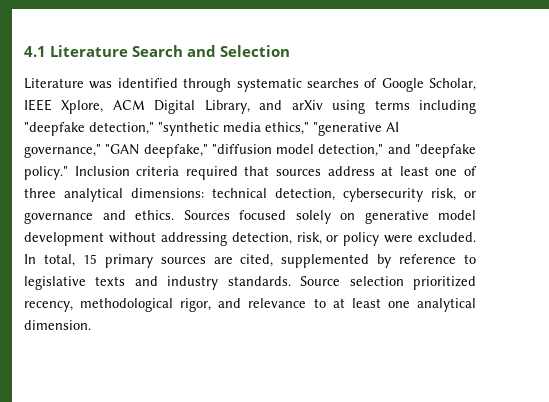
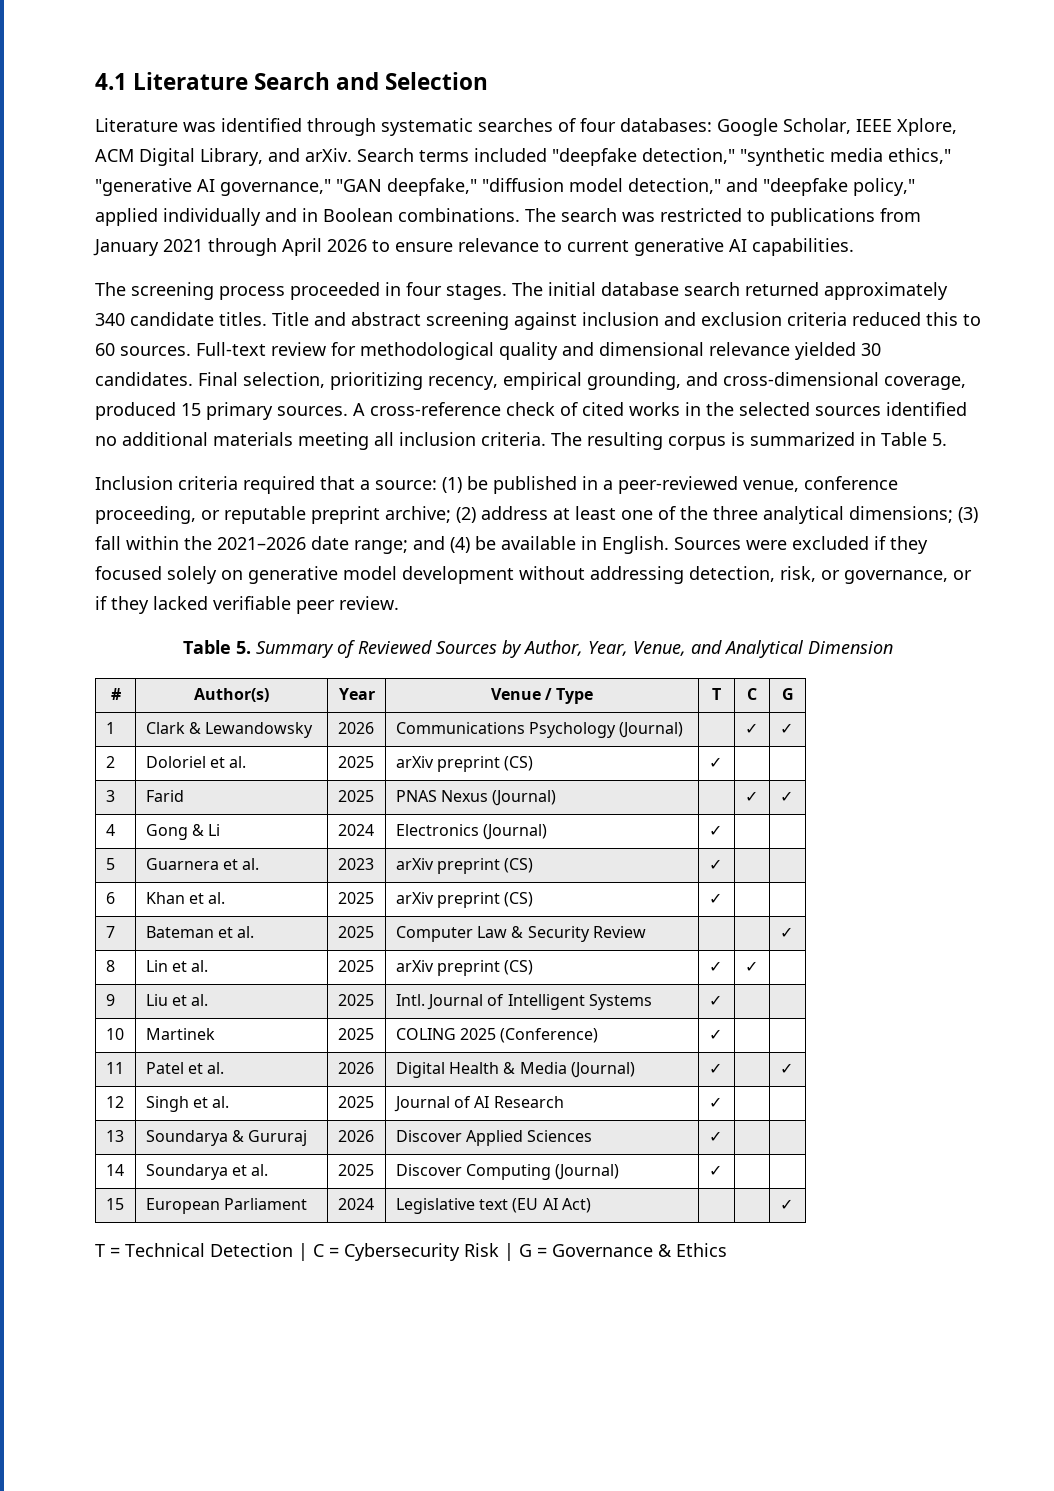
(378, 83) none -> [580,118,712,132] four databases:
[291,100,477,114] arXiv using terms including -> [305,148,547,162] arXiv. Search terms included
[24,166,321,180] policy." Inclusion criteria required that sources -> [853,178,915,196] [95,208,921,226] [93,238,854,256] [95,282,948,300] [95,312,981,330] [95,342,881,360] [95,372,966,390] [95,402,967,420] [95,432,947,450] [95,476,898,494] [95,506,476,524] policy," applied individually and in Boolean combinations. The search was restricted to publications from January 2021 through April 2026 to ensure relevance to current generative AI capabilities. // The screening process proceeded in four stages. The initial database search returned approximately 340 candidate titles. Title and abstract screening against inclusion and exclusion criteria reduced this to 60 sources. Full-text review for methodological quality and dimensional relevance yielded 30 candidates. Final selection, prioritizing recency, empirical grounding, and cross-dimensional coverage, produced 15 primary sources. A cross-reference check of cited works in the selected sources identified no additional materials meeting all inclusion criteria. The resulting corpus is summarized in Table 5. // Inclusion criteria required that a source: (1) be published in a peer-reviewed venue, conference proceeding, or reputable preprint archive; (2)
(478, 171) none -> [680,506,708,520] the
[131,188,476,202] [24,210,230,224] dimensions: technical detection, cybersecurity risk, or governance and ethics. Sources -> [849,506,978,523] [95,536,928,554] dimensions; (3) fall within the 2021–2026 date range; and (4) be available in English. Sources were excluded if they
[343,232,476,246] [24,254,476,268] [24,276,476,290] [24,298,476,312] [24,320,91,330] policy were excluded. In total, 15 primary sources are cited, supplemented by reference to legislative texts and industry standards. Source selection prioritized recency, methodological rigor, and relevance to at least one analytical dimension. -> [844,570,972,584] [95,596,399,614] [183,640,893,658] [110,688,121,700] [194,688,269,702] [338,688,375,700] [490,688,594,704] [712,688,721,700] [747,688,757,700] [781,688,794,700] [105,722,115,734] [145,722,314,738] [337,722,374,734] [395,722,684,738] [744,723,758,734] [779,723,793,734] [105,756,115,768] [145,756,247,768] [337,756,374,768] [395,756,534,772] [708,757,722,768] [105,790,115,802] [145,790,184,802] [337,790,374,802] [395,790,557,806] [744,791,758,802] [779,791,793,802] [105,824,115,836] [145,824,221,840] [337,824,374,836] [395,824,548,840] [708,825,722,836] [105,858,115,870] [145,858,260,870] [337,858,374,870] [395,858,534,874] [708,859,722,870] [105,892,115,904] [145,892,226,904] [337,892,374,904] [395,892,534,908] [708,893,722,904] [105,926,115,938] [145,926,255,938] [337,926,374,938] [395,926,647,942] [779,927,793,938] [105,960,115,972] [145,960,209,972] [337,960,374,972] [395,960,534,976] [708,961,722,972] [744,961,758,972] [105,994,115,1006] [145,994,209,1006] [337,994,374,1006] [395,994,653,1010] [708,995,722,1006] [105,1028,124,1040] [145,1028,215,1040] [337,1028,374,1040] [395,1028,599,1043] [708,1029,722,1040] [105,1062,124,1074] [145,1062,225,1074] [337,1062,374,1074] [395,1062,636,1078] [708,1063,722,1074] [779,1063,793,1074] [105,1096,124,1108] [145,1096,230,1112] [337,1096,374,1108] [393,1096,564,1112] [708,1097,722,1108] [105,1130,124,1142] [145,1130,308,1146] [337,1130,374,1142] [395,1130,593,1146] [708,1131,722,1142] [105,1164,124,1176] [145,1164,269,1180] [337,1164,374,1176] [395,1164,620,1180] [708,1165,722,1176] [105,1198,124,1210] [145,1198,308,1214] [337,1198,374,1210] [395,1198,592,1214] [779,1199,793,1210] [95,1243,727,1261] governance, or if they lacked verifiable peer review. // Table 5. Summary of Reviewed Sources by Author, Year, Venue, and Analytical Dimension // # | Author(s) | Year | Venue / Type | T | C | G // 1 | Clark & Lewandowsky | 2026 | Communications Psychology (Journal) | | ✓ | ✓ // 2 | Doloriel et al. | 2025 | arXiv preprint (CS) | ✓ | | // 3 | Farid | 2025 | PNAS Nexus (Journal) | | ✓ | ✓ // 4 | Gong & Li | 2024 | Electronics (Journal) | ✓ | | // 5 | Guarnera et al. | 2023 | arXiv preprint (CS) | ✓ | | // 6 | Khan et al. | 2025 | arXiv preprint (CS) | ✓ | | // 7 | Bateman et al. | 2025 | Computer Law & Security Review | | | ✓ // 8 | Lin et al. | 2025 | arXiv preprint (CS) | ✓ | ✓ | // 9 | Liu et al. | 2025 | Intl. Journal of Intelligent Systems | ✓ | | // 10 | Martinek | 2025 | COLING 2025 (Conference) | ✓ | | // 11 | Patel et al. | 2026 | Digital Health & Media (Journal) | ✓ | | ✓ // 12 | Singh et al. | 2025 | Journal of AI Research | ✓ | | // 13 | Soundarya & Gururaj | 2026 | Discover Applied Sciences | ✓ | | // 14 | Soundarya et al. | 2025 | Discover Computing (Journal) | ✓ | | // 15 | European Parliament | 2024 | Legislative text (EU AI Act) | | | ✓ // T = Technical Detection | C = Cybersecurity Risk | G = Governance & Ethics

